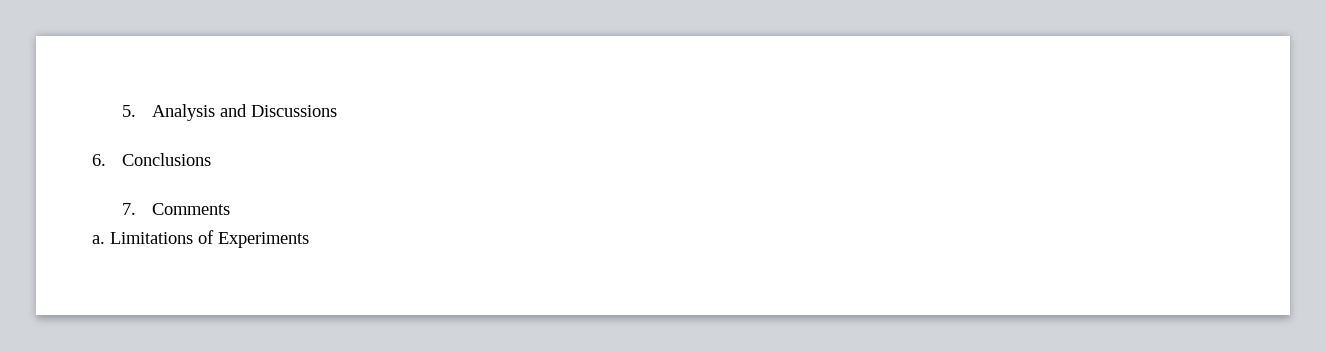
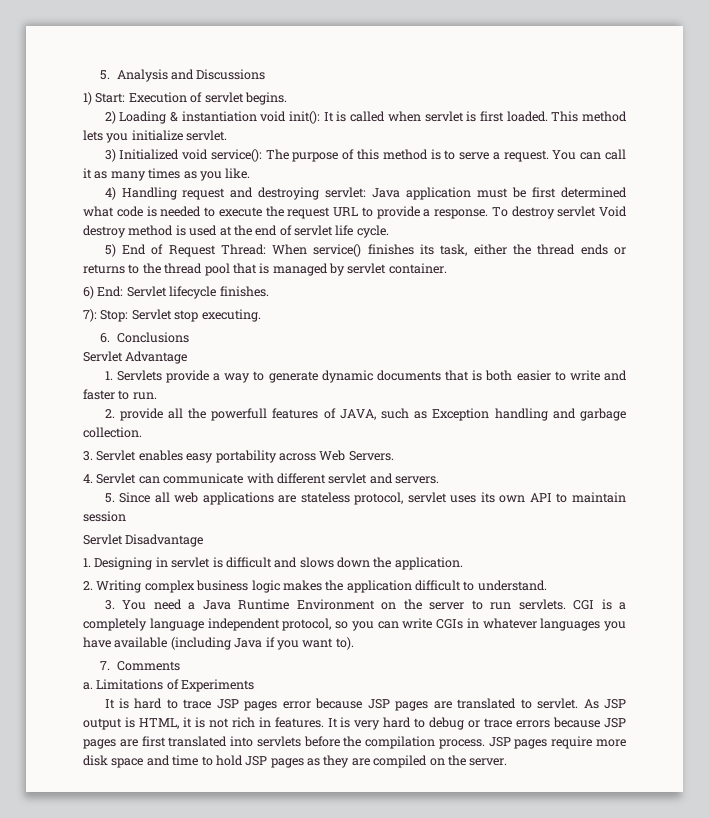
[92,153,211,166] 6. Conclusions -> [83,92,287,105] [104,111,627,124] [83,130,228,143] [104,149,626,162] [83,168,251,181] [104,187,627,200] [83,206,627,219] [83,225,389,238] [104,244,626,257] [83,263,447,276] [83,286,269,299] [83,309,261,322] [99,332,189,343] [83,351,188,364] [104,370,627,383] [83,389,157,400] [104,408,626,421] [83,427,142,438] [83,450,394,463] [83,473,439,484] [104,492,626,505] [83,511,126,522] [83,534,204,547] [83,557,463,570] [83,580,547,593] [104,599,626,610] [83,618,626,631] [83,637,354,650] 1) Start: Execution of servlet begins. // 2) Loading & instantiation void init(): It is called when servlet is first loaded. This method lets you initialize servlet. // 3) Initialized void service(): The purpose of this method is to serve a request. You can call it as many times as you like. // 4) Handling request and destroying servlet: Java application must be first determined what code is needed to execute the request URL to provide a response. To destroy servlet Void destroy method is used at the end of servlet life cycle. // 5) End of Request Thread: When service() finishes its task, either the thread ends or returns to the thread pool that is managed by servlet container. // 6) End: Servlet lifecycle finishes. // 7): Stop: Servlet stop executing. // 6. Conclusions // Servlet Advantage // 1. Servlets provide a way to generate dynamic documents that is both easier to write and faster to run. // 2. provide all the powerfull features of JAVA, such as Exception handling and garbage collection. // 3. Servlet enables easy portability across Web Servers. // 4. Servlet can communicate with different servlet and servers. // 5. Since all web applications are stateless protocol, servlet uses its own API to maintain session // Servlet Disadvantage // 1. Designing in servlet is difficult and slows down the application. // 2. Writing complex business logic makes the application difficult to understand. // 3. You need a Java Runtime Environment on the server to run servlets. CGI is a completely language independent protocol, so you can write CGIs in whatever languages you have available (including Java if you want to).
(309, 240) none -> [104,698,627,711] [83,717,627,730] [83,736,626,749] [83,755,508,768] // It is hard to trace JSP pages error because JSP pages are translated to servlet. As JSP output is HTML, it is not rich in features. It is very hard to debug or trace errors because JSP pages are first translated into servlets before the compilation process. JSP pages require more disk space and time to hold JSP pages as they are compiled on the server.

